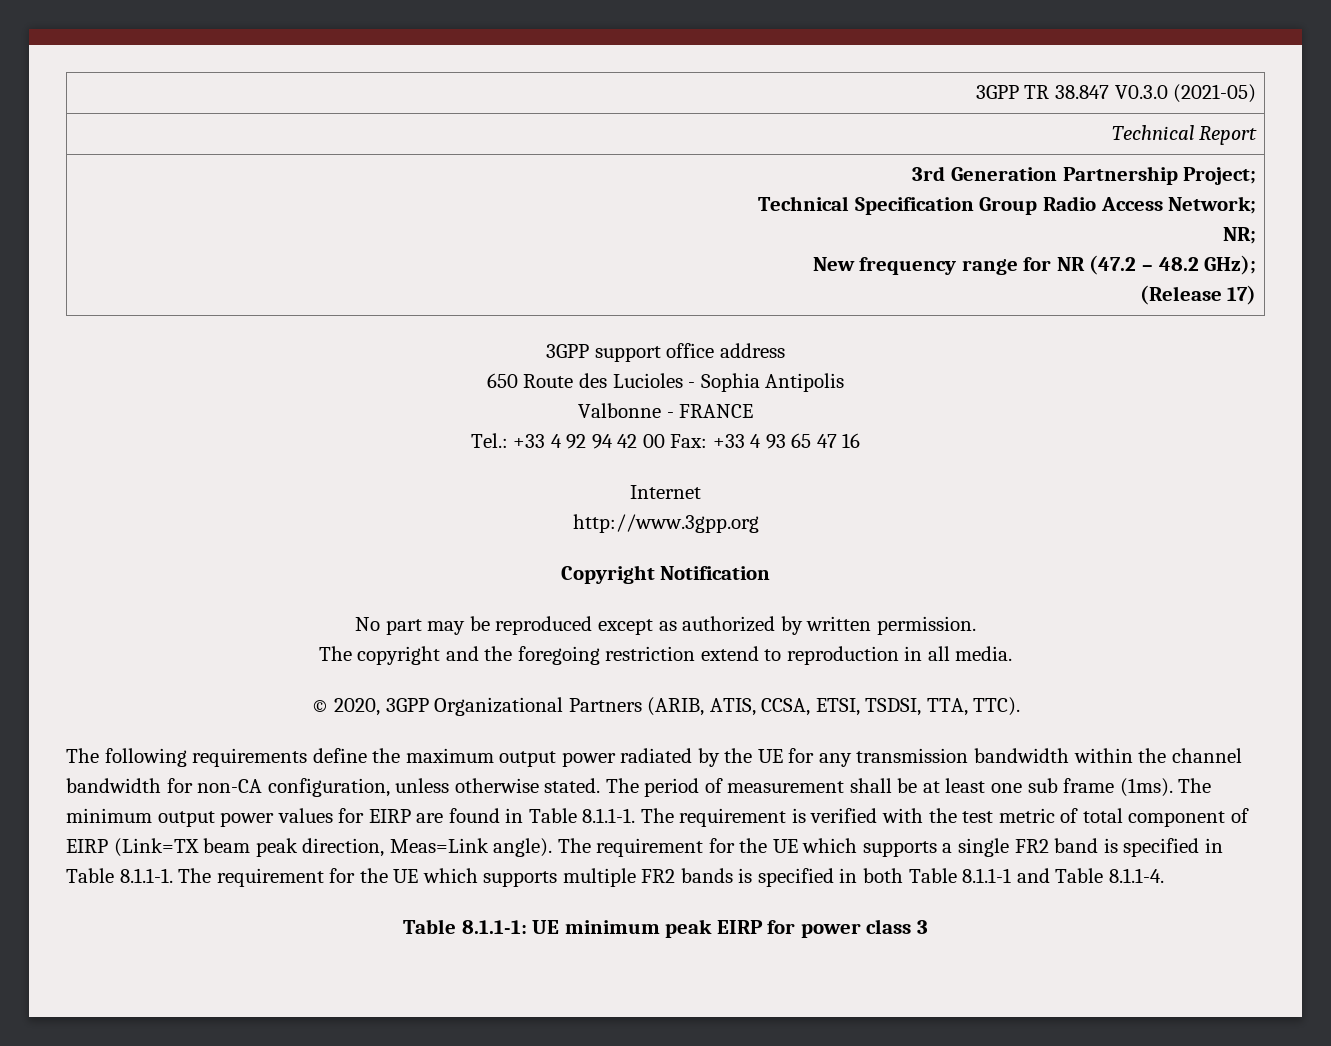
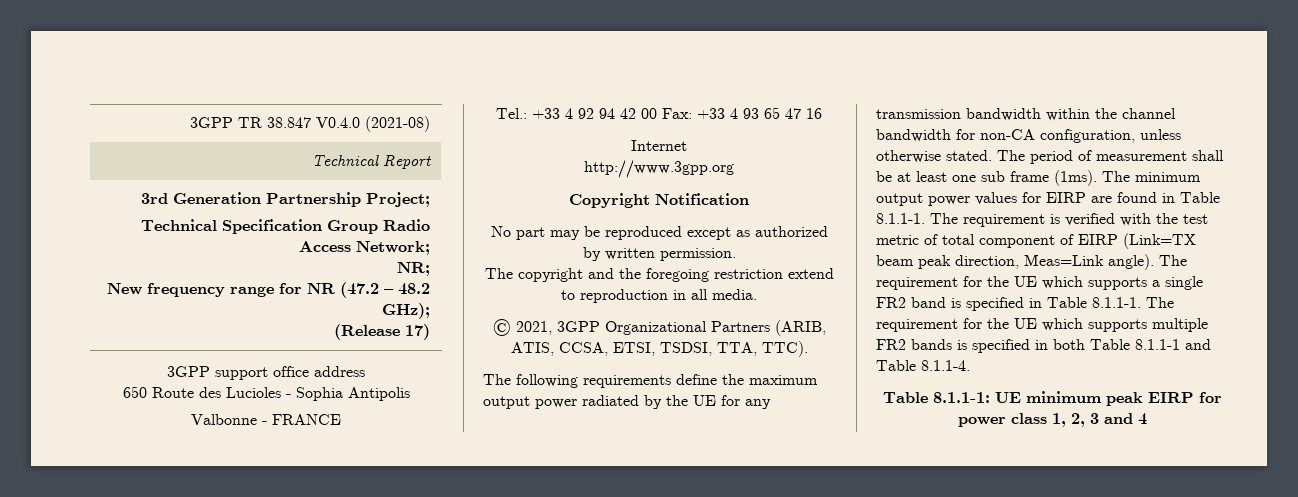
[1114,84,1257,103] V0.3.0 (2021-05) -> [315,116,430,132] V0.4.0 (2021-08)
[334,698,381,716] 2020, -> [515,321,552,335] 2021,
[916,920,928,934] 3 -> [1051,413,1147,427] 1, 2, 3 and 4

